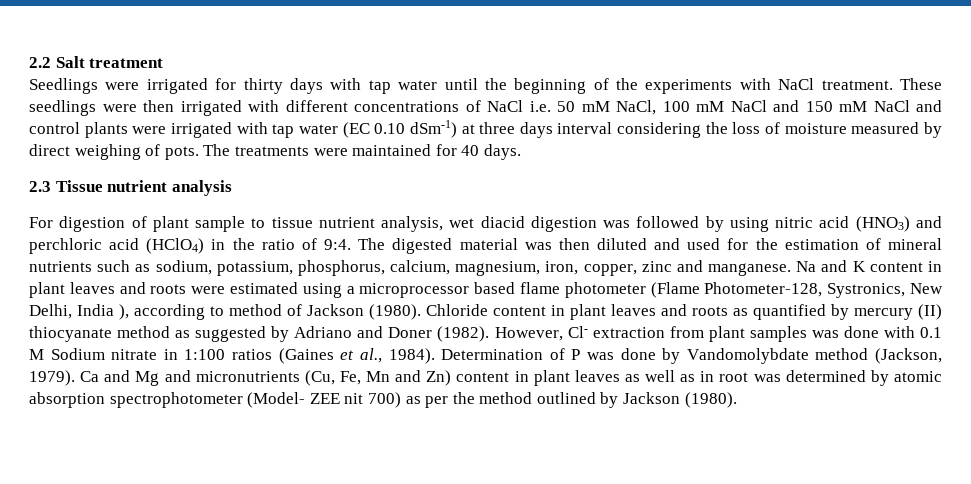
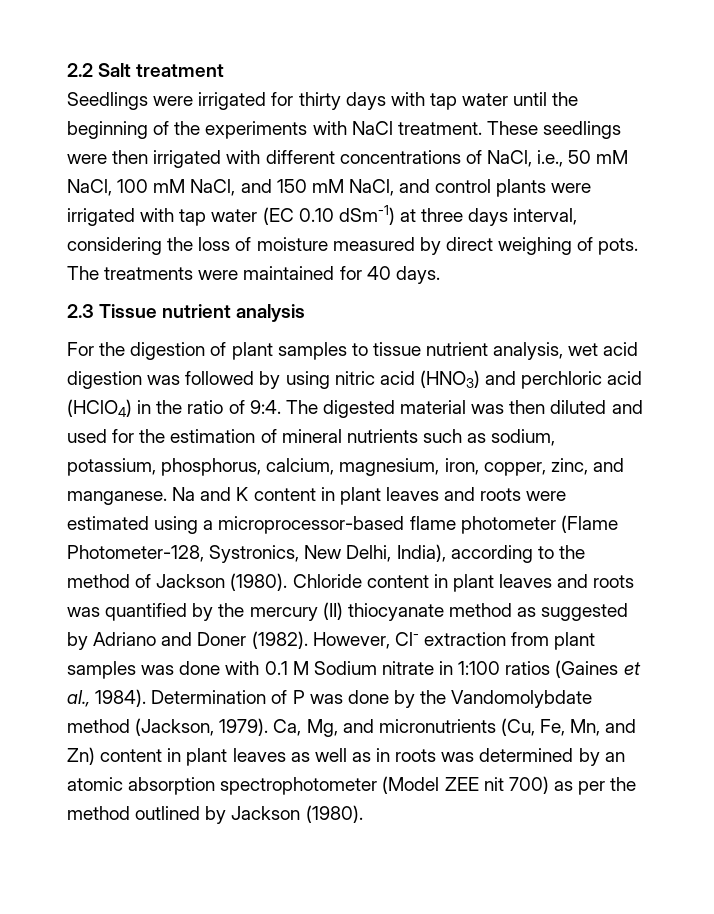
[487,100,551,112] NaCl i.e. -> [486,150,564,167] NaCl, i.e.,
[730,100,767,112] NaCl -> [190,179,236,196] NaCl,
[873,100,910,112] NaCl -> [348,179,394,196] NaCl,
[557,122,613,134] interval -> [513,208,578,225] interval,
(53, 222) none -> [99,342,126,356] the
[195,216,246,232] sample -> [277,342,347,360] samples
[480,216,525,228] diacid -> [603,342,639,356] acid
[641,261,672,272] zinc -> [550,458,588,475] zinc,
[359,282,516,298] microprocessor based -> [218,516,405,534] microprocessor-based
[77,304,129,320] India ), -> [396,544,446,562] India),
(224, 311) none -> [558,545,585,559] the
[733,308,748,316] as -> [67,607,100,617] was
(849, 312) none -> [218,603,245,617] the
(681, 356) none -> [420,690,447,704] the
[80,370,160,386] Ca and Mg -> [273,719,338,737] Ca, Mg,
[366,371,391,382] Mn -> [570,719,601,736] Mn,
[719,372,749,382] root -> [395,749,437,762] roots
(889, 378) none -> [604,752,625,762] an
[247,392,306,408] (Model- -> [382,776,440,794] (Model

